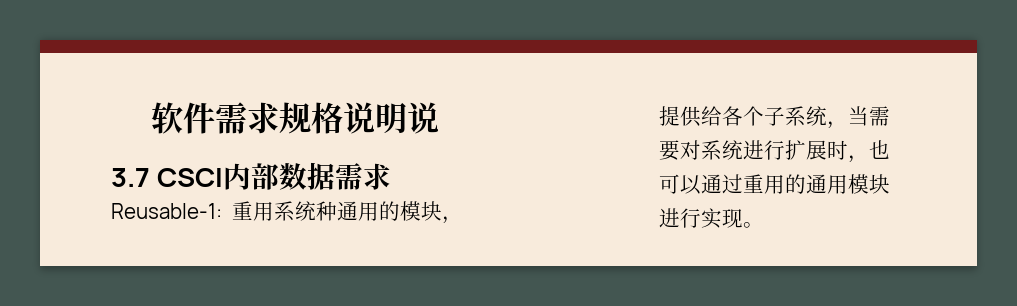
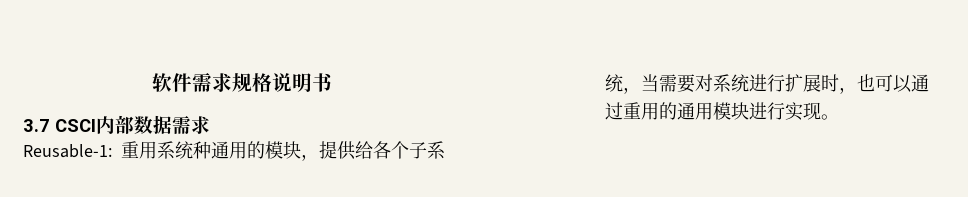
[407,102,439,134] 说 -> [312,73,332,92] 书

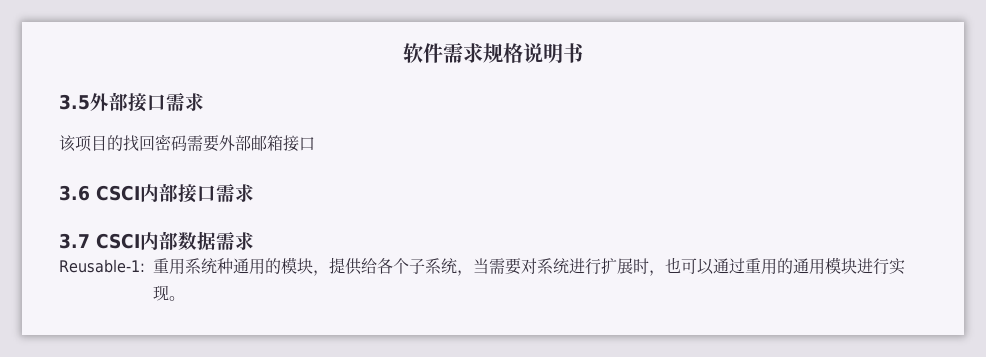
(332, 82) none -> [59,92,204,112] [59,134,315,152] [59,183,254,203] // 3.5外部接口需求 // 该项目的找回密码需要外部邮箱接口 // 3.6 CSCI内部接口需求

